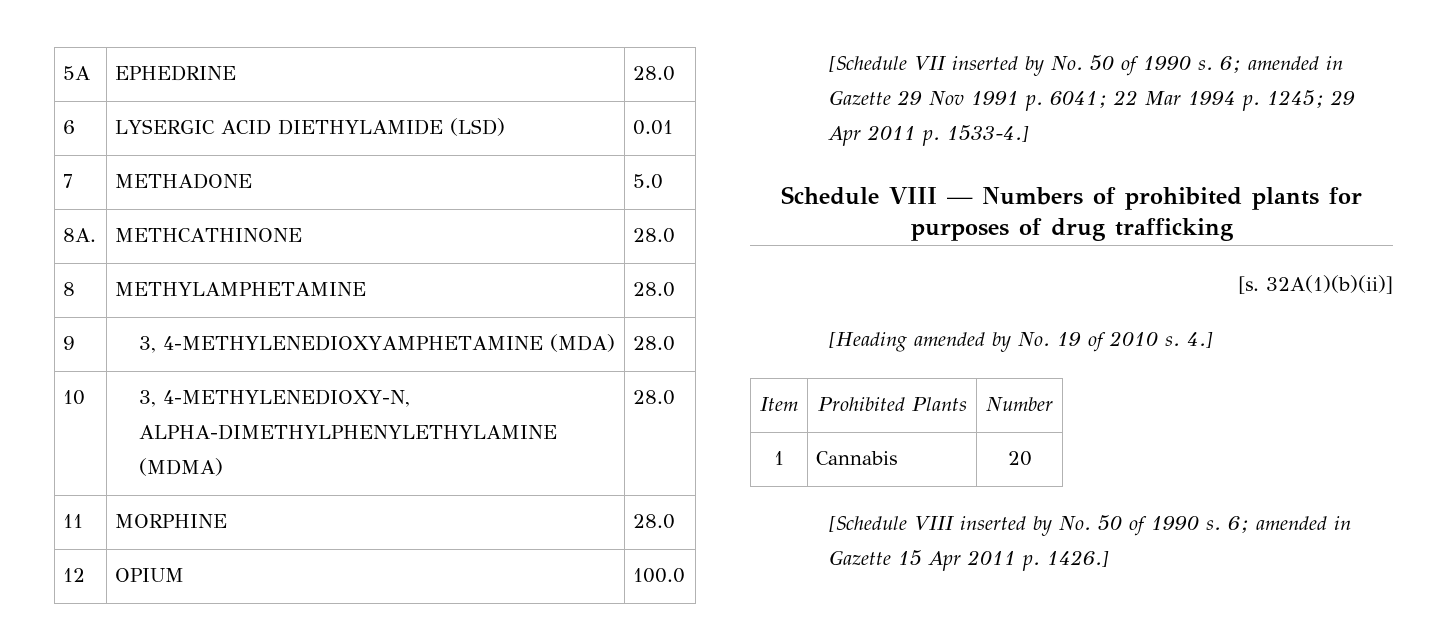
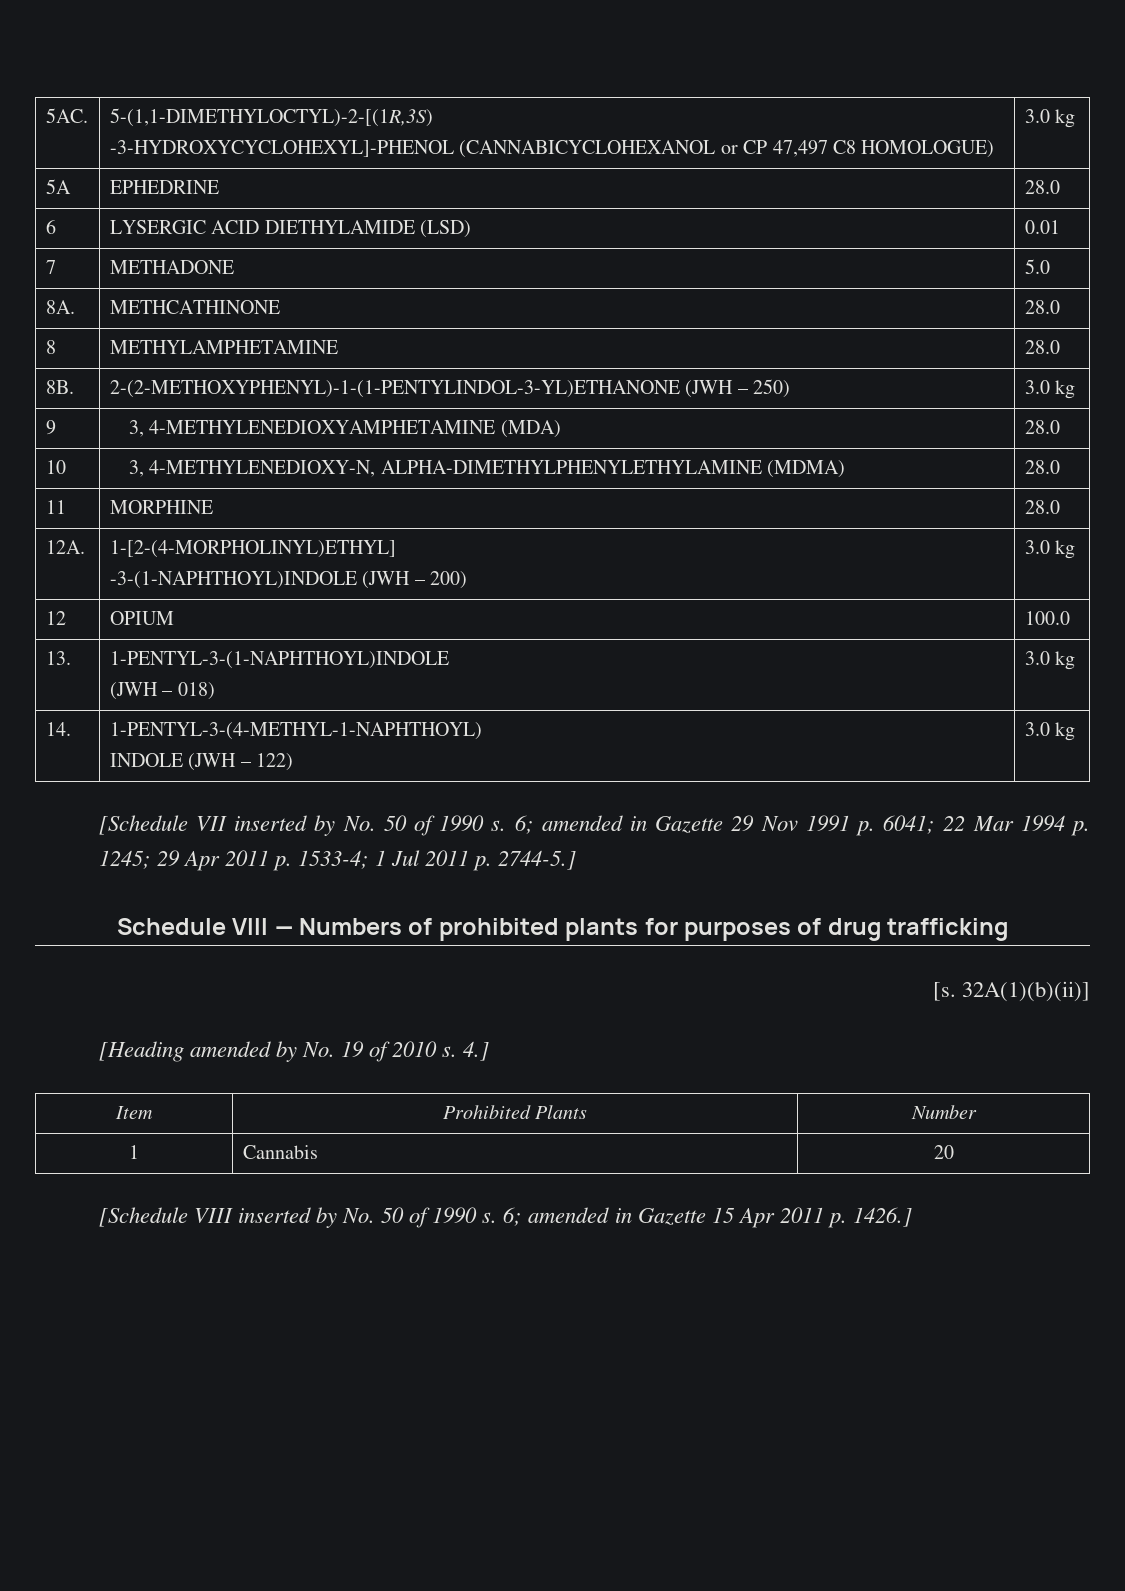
(63, 73) none -> [45,108,88,123] [109,108,433,127] [109,140,995,158] [1024,109,1076,128] 5AC. | 5-(1,1-DIMETHYLOCTYL)-2-[(1R,3S) // -3-HYDROXYCYCLOHEXYL]-PHENOL (CANNABICYCLOHEXANOL or CP 47,497 C8 HOMOLOGUE) | 3.0 kg //
(676, 289) none -> [45,380,74,394] [109,379,791,398] [1024,380,1076,399] // 8B. | 2-(2-METHOXYPHENYL)-1-(1-PENTYLINDOL-3-YL)ETHANONE (JWH – 250) | 3.0 kg
[63,568,86,582] [115,568,185,582] [633,568,686,583] 12 | OPIUM | 100.0 -> [45,540,85,554] [109,540,396,558] [109,571,468,589] [1024,540,1076,559] [45,611,66,625] [109,611,174,625] [1024,611,1070,625] [45,651,71,665] [109,651,449,669] [109,682,215,700] [1024,651,1076,670] [45,722,71,736] [109,722,482,740] [109,753,294,771] [1024,722,1076,741] 12A. | 1-[2-(4-MORPHOLINYL)ETHYL] // -3-(1-NAPHTHOYL)INDOLE (JWH – 200) | 3.0 kg // 12 | OPIUM | 100.0 // 13. | 1-PENTYL-3-(1-NAPHTHOYL)INDOLE // (JWH – 018) | 3.0 kg // 14. | 1-PENTYL-3-(4-METHYL-1-NAPHTHOYL) // INDOLE (JWH – 122) | 3.0 kg
[946,125,1029,142] 1533-4.] -> [298,850,577,871] 1533-4; 1 Jul 2011 p. 2744-5.]

